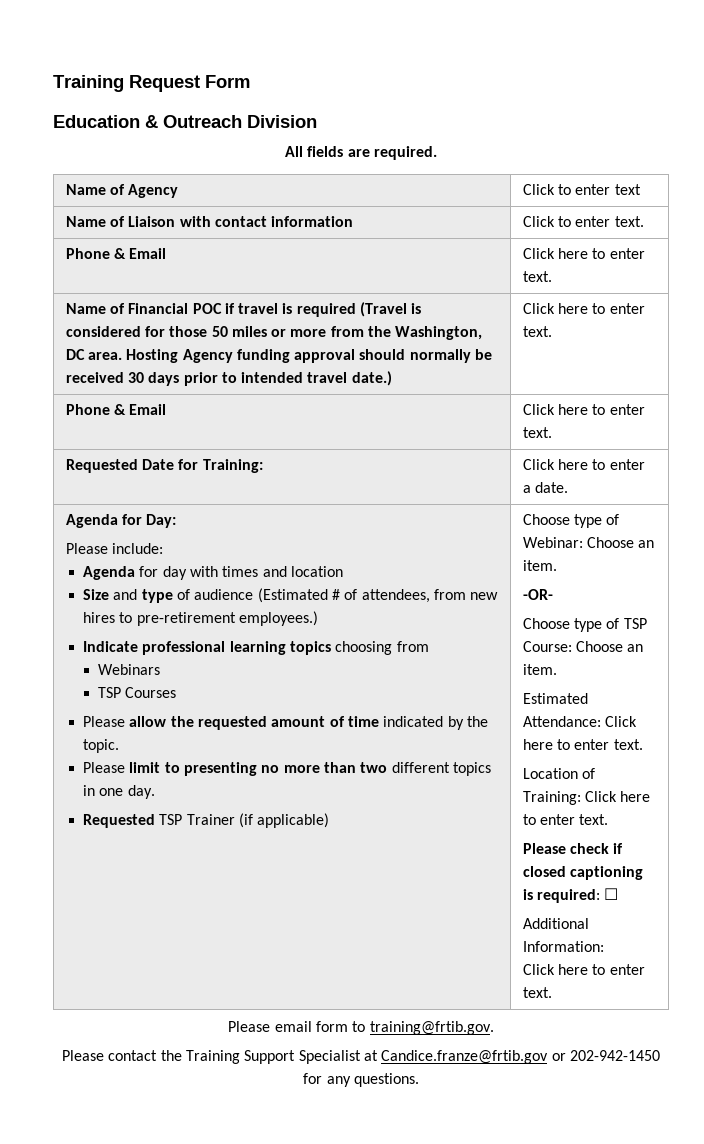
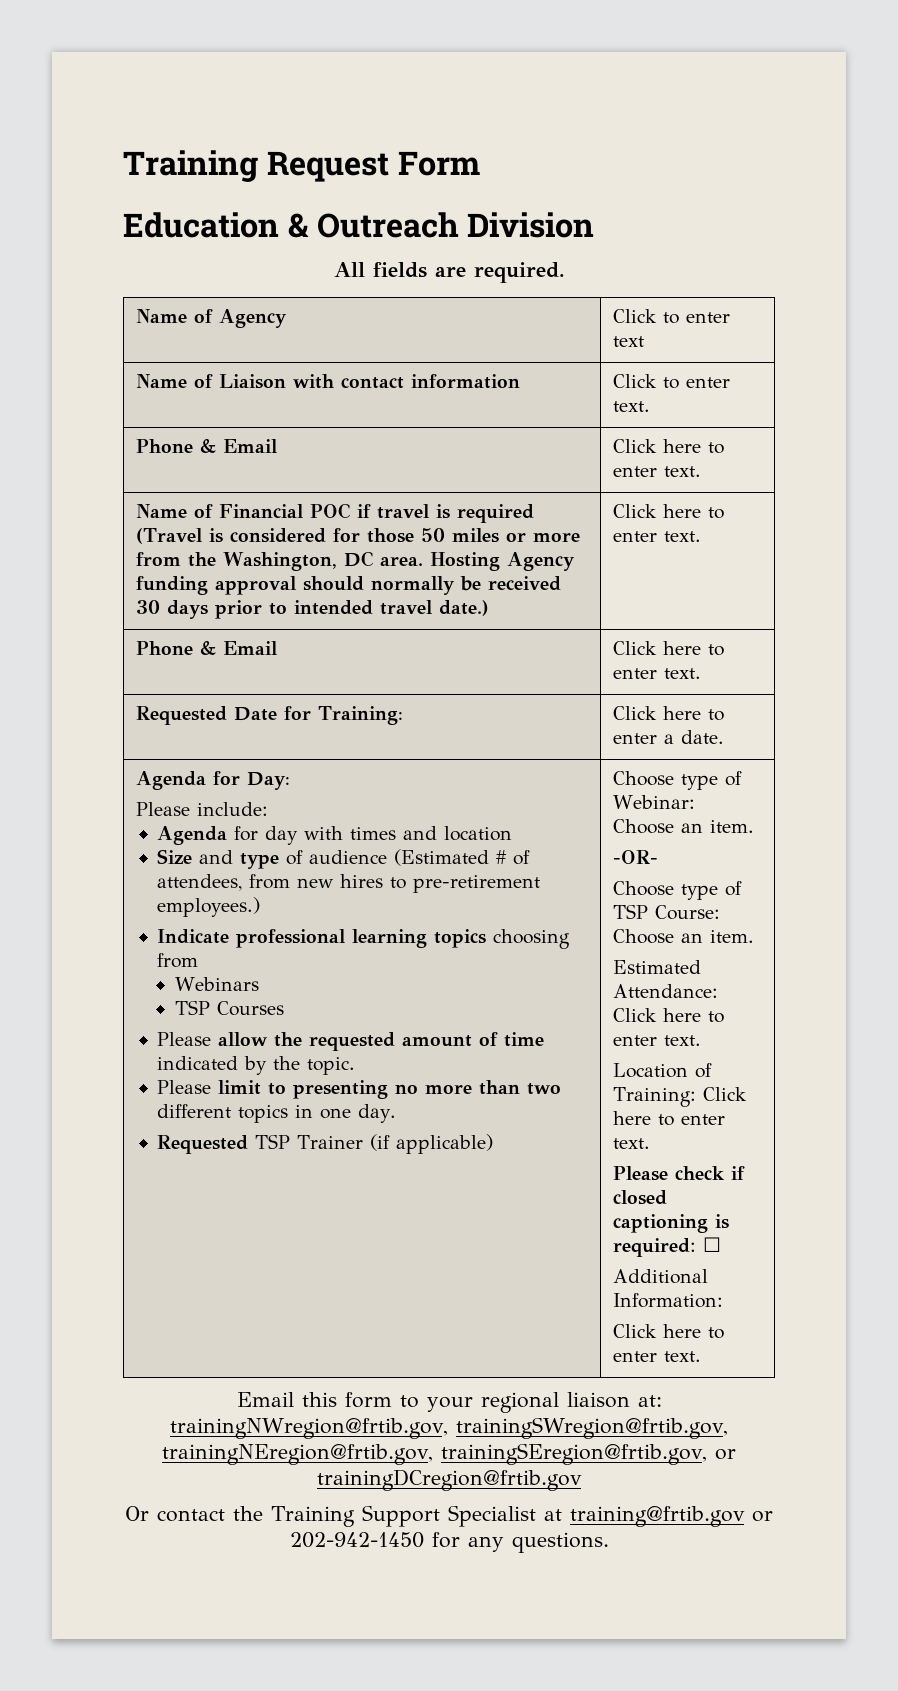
[228,1021,494,1035] [62,1050,105,1061] Please email form to training@frtib.gov. // Please -> [236,1392,662,1413] [169,1417,729,1439] [162,1443,736,1465] [317,1469,582,1491] [125,1506,150,1521] Email this form to your regional liaison at: trainingNWregion@frtib.gov, trainingSWregion@frtib.gov, trainingNEregion@frtib.gov, trainingSEregion@frtib.gov, or trainingDCregion@frtib.gov // Or
[381,1050,549,1064] Candice.franze@frtib.gov -> [569,1506,745,1527] training@frtib.gov

